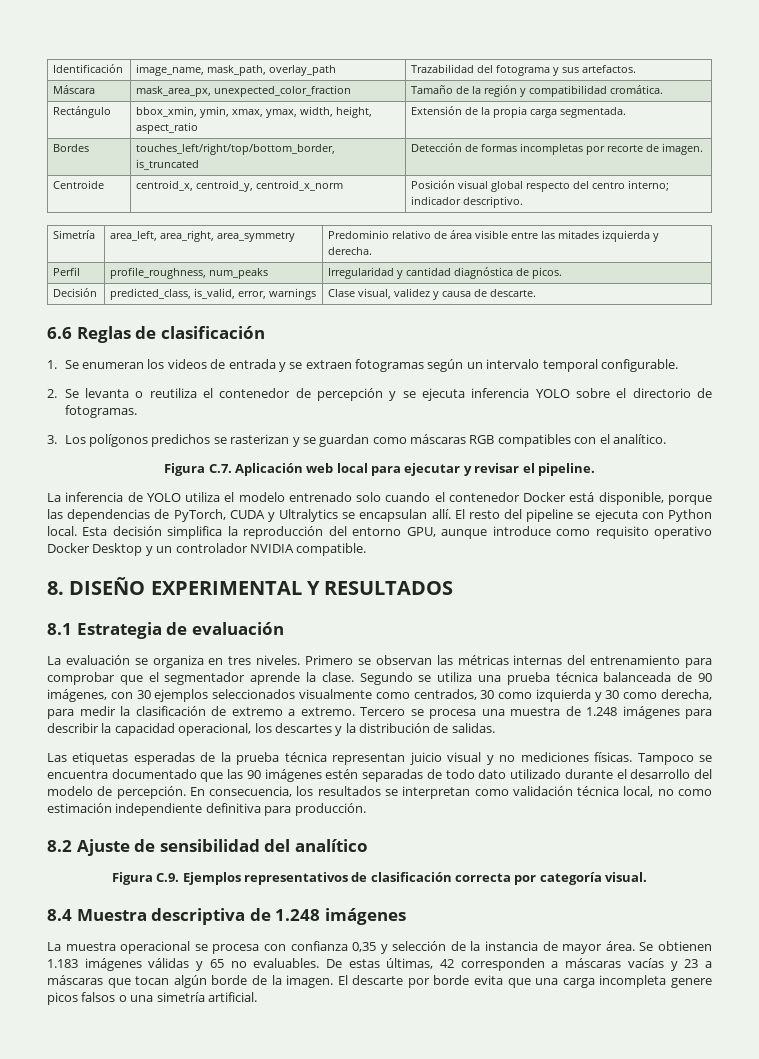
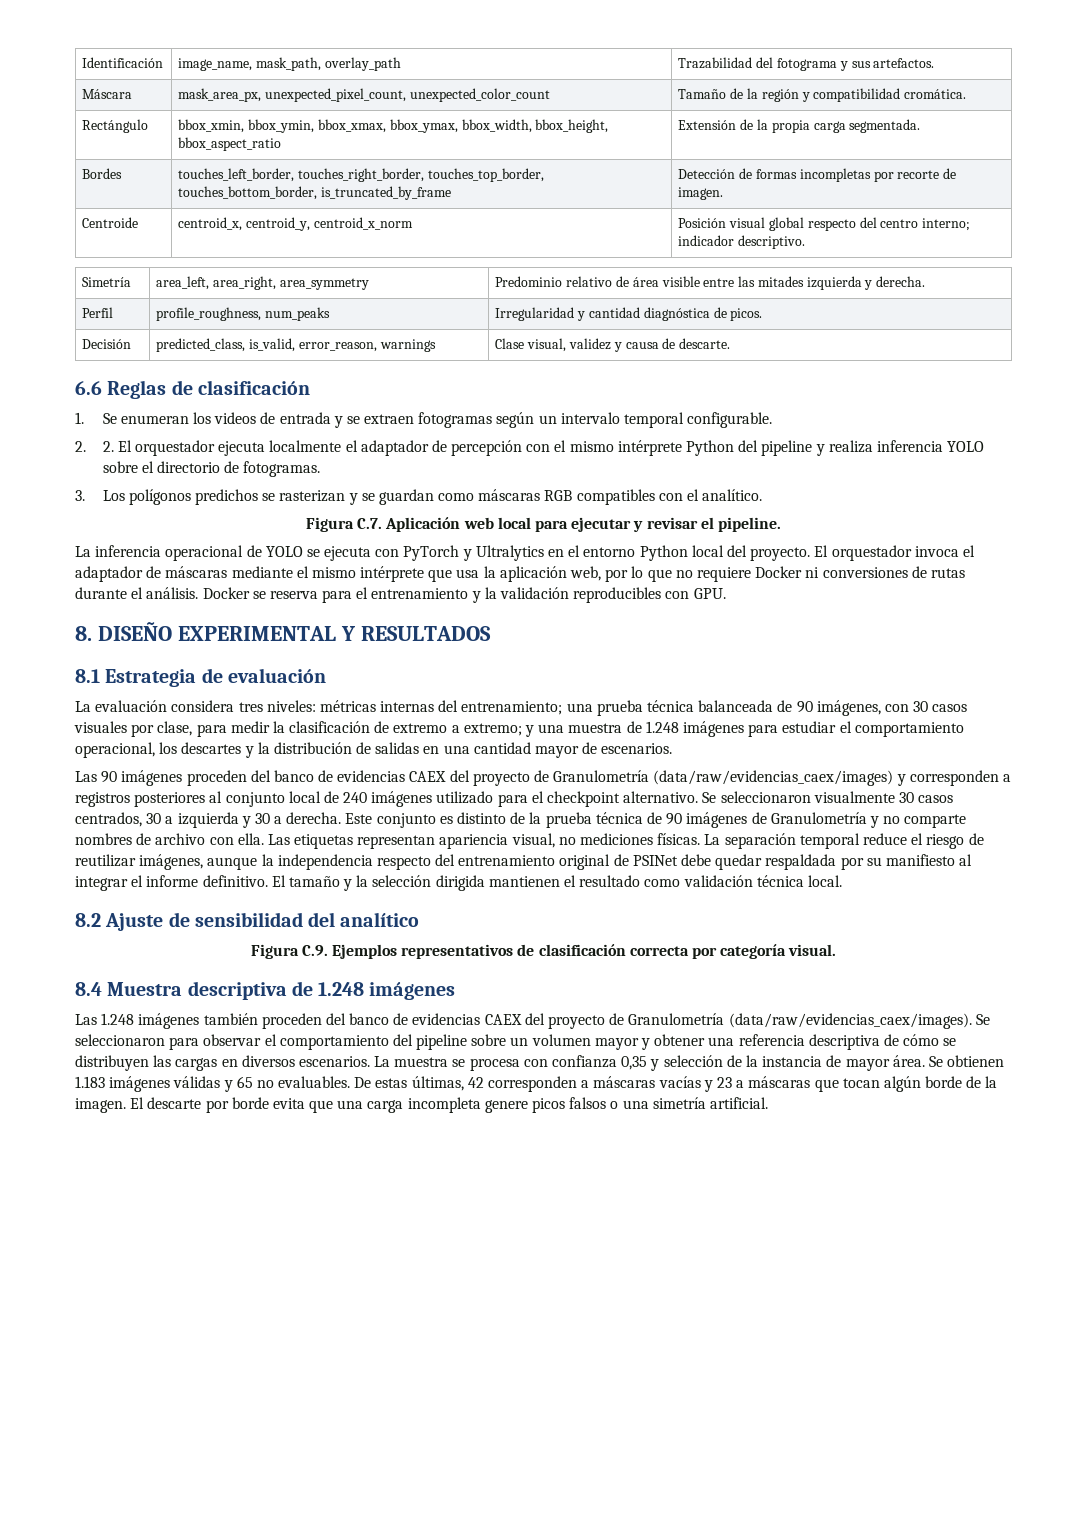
[214,85,352,97] unexpected_color_fraction -> [265,88,550,102] unexpected_pixel_count, unexpected_color_count
[200,106,373,118] [136,122,199,134] ymin, xmax, ymax, width, height, aspect_ratio -> [248,119,609,133] [178,137,282,151] bbox_ymin, bbox_xmax, bbox_ymax, bbox_width, bbox_height, bbox_aspect_ratio
[136,143,336,155] [136,159,200,170] touches_left/right/top/bottom_border, is_truncated -> [178,168,544,182] [178,186,452,200] touches_left_border, touches_right_border, touches_top_border, touches_bottom_border, is_truncated_by_frame
[238,291,267,299] error, -> [298,342,377,352] error_reason,
[64,388,465,401] Se levanta o reutiliza el contenedor de percepción y se ejecuta -> [102,440,873,456] 2. El orquestador ejecuta localmente el adaptador de percepción con el mismo intérprete Python del pipeline y realiza
(124, 497) none -> [165,545,244,561] operacional
[185,492,712,505] [47,509,712,522] [47,526,712,539] [47,543,367,556] utiliza el modelo entrenado solo cuando el contenedor Docker está disponible, porque las dependencias de PyTorch, CUDA y Ultralytics se encapsulan allí. El resto del pipeline se ejecuta con Python local. Esta decisión simplifica la reproducción del entorno GPU, aunque introduce como requisito operativo Docker Desktop y un controlador NVIDIA compatible. -> [306,545,975,561] [75,566,965,582] [75,587,726,603] se ejecuta con PyTorch y Ultralytics en el entorno Python local del proyecto. El orquestador invoca el adaptador de máscaras mediante el mismo intérprete que usa la aplicación web, por lo que no requiere Docker ni conversiones de rutas durante el análisis. Docker se reserva para el entrenamiento y la validación reproducibles con GPU.
[134,655,713,668] [47,672,473,685] se organiza en tres niveles. Primero se observan las métricas internas del entrenamiento para comprobar que el segmentador aprende la clase. Segundo se utiliza -> [171,700,563,715] considera tres niveles: métricas internas del entrenamiento;
[154,689,713,702] ejemplos seleccionados visualmente como centrados, 30 como izquierda y 30 como derecha, -> [932,704,968,712] [74,721,193,737] casos visuales por clase,
[300,707,476,719] extremo. Tercero se procesa -> [463,723,535,737] extremo; y
[47,723,175,736] describir la capacidad -> [782,721,964,737] estudiar el comportamiento
[451,723,495,733] [47,752,713,765] [47,769,713,782] [47,786,713,799] [47,803,366,816] salidas. // Las etiquetas esperadas de la prueba técnica representan juicio visual y no mediciones físicas. Tampoco se encuentra documentado que las 90 imágenes estén separadas de todo dato utilizado durante el desarrollo del modelo de percepción. En consecuencia, los resultados se interpretan como validación técnica local, no como estimación independiente definitiva para producción. -> [375,742,673,758] [75,770,1011,786] [75,791,954,807] [75,812,967,828] [75,833,984,849] [75,854,973,870] [75,875,842,891] salidas en una cantidad mayor de escenarios. // Las 90 imágenes proceden del banco de evidencias CAEX del proyecto de Granulometría (data/raw/evidencias_caex/images) y corresponden a registros posteriores al conjunto local de 240 imágenes utilizado para el checkpoint alternativo. Se seleccionaron visualmente 30 casos centrados, 30 a izquierda y 30 a derecha. Este conjunto es distinto de la prueba técnica de 90 imágenes de Granulometría y no comparte nombres de archivo con ella. Las etiquetas representan apariencia visual, no mediciones físicas. La separación temporal reduce el riesgo de reutilizar imágenes, aunque la independencia respecto del entrenamiento original de PSINet debe quedar respaldada por su manifiesto al integrar el informe definitivo. El tamaño y la selección dirigida mantienen el resultado como validación técnica local.
(406, 916) none -> [75,1013,990,1029] [75,1034,957,1050] [75,1055,370,1071] Las 1.248 imágenes también proceden del banco de evidencias CAEX del proyecto de Granulometría (data/raw/evidencias_caex/images). Se seleccionaron para observar el comportamiento del pipeline sobre un volumen mayor y obtener una referencia descriptiva de cómo se distribuyen las cargas en diversos escenarios.
[120,941,191,954] operacional -> (449, 1062) none

